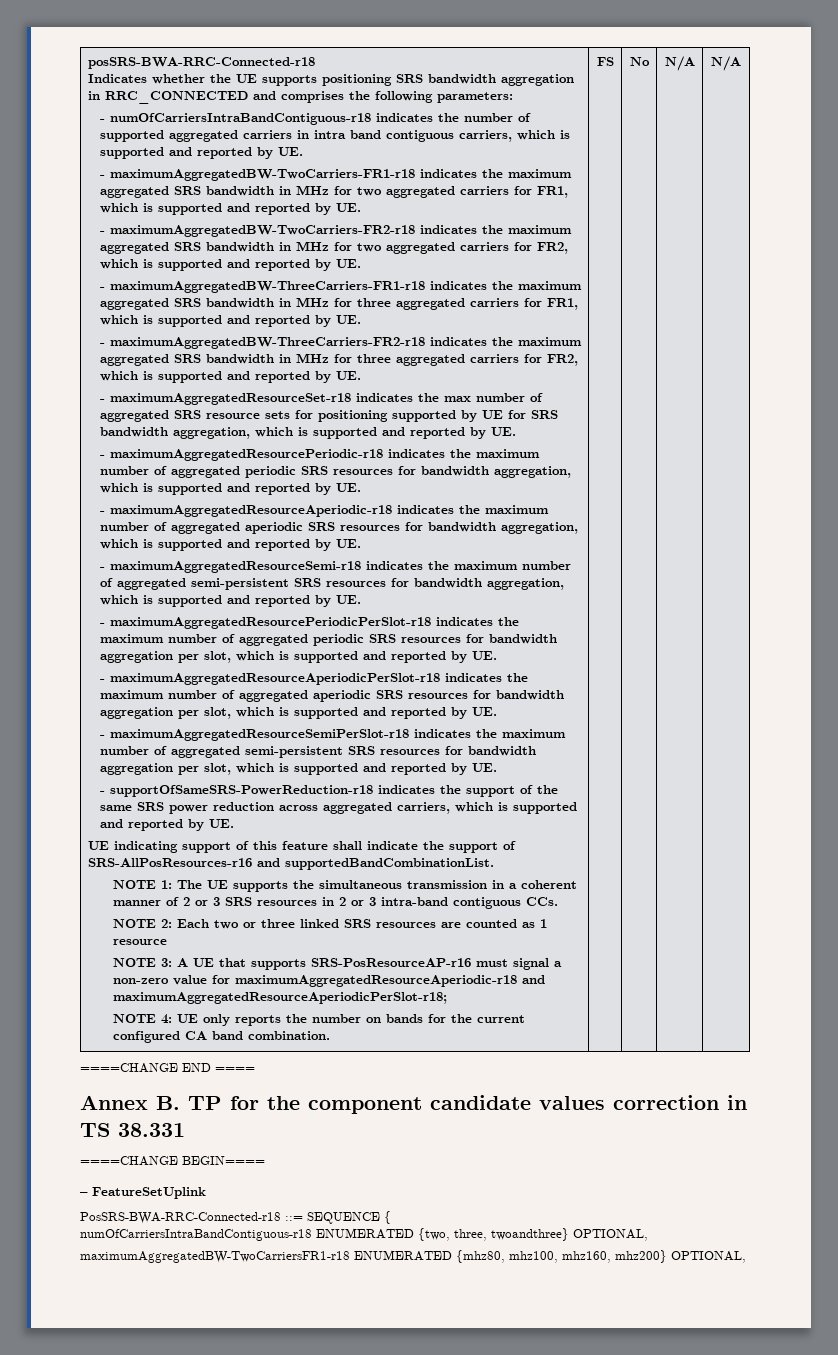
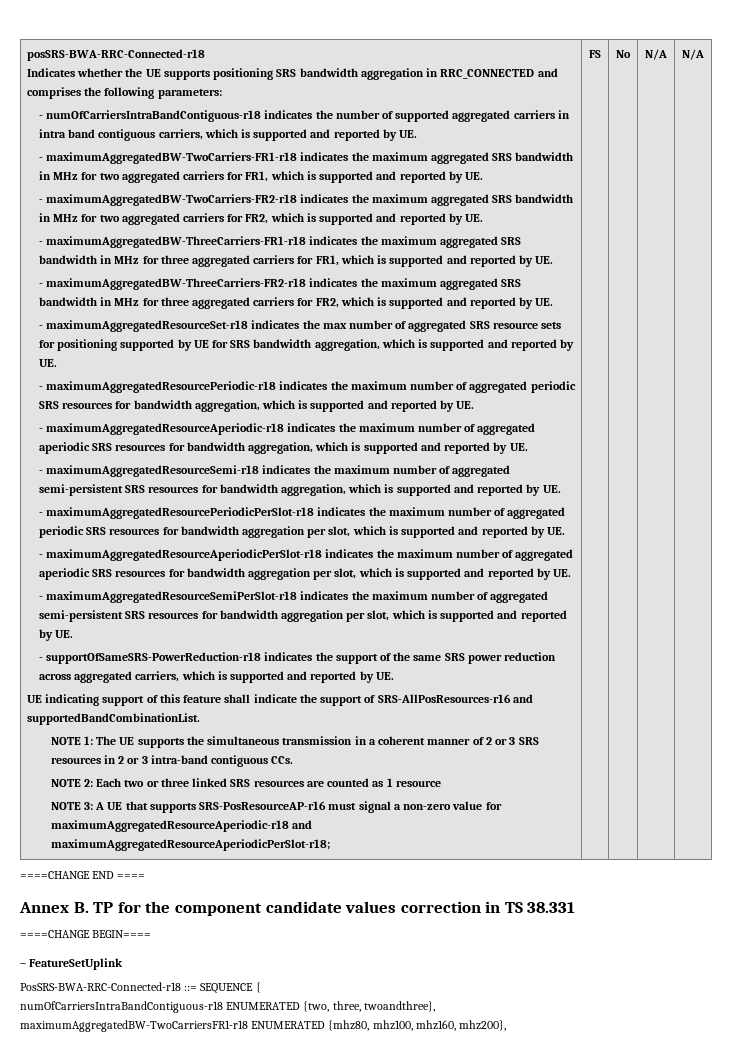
[112,1014,525,1026] [112,1031,330,1043] // NOTE 4: UE only reports the number on bands for the current configured CA band combination. -> (330, 845) none
[491,1228,648,1241] twoandthree} OPTIONAL, -> [363,1001,435,1012] twoandthree},
[615,1250,746,1263] mhz200} OPTIONAL, -> [459,1020,507,1031] mhz200},

